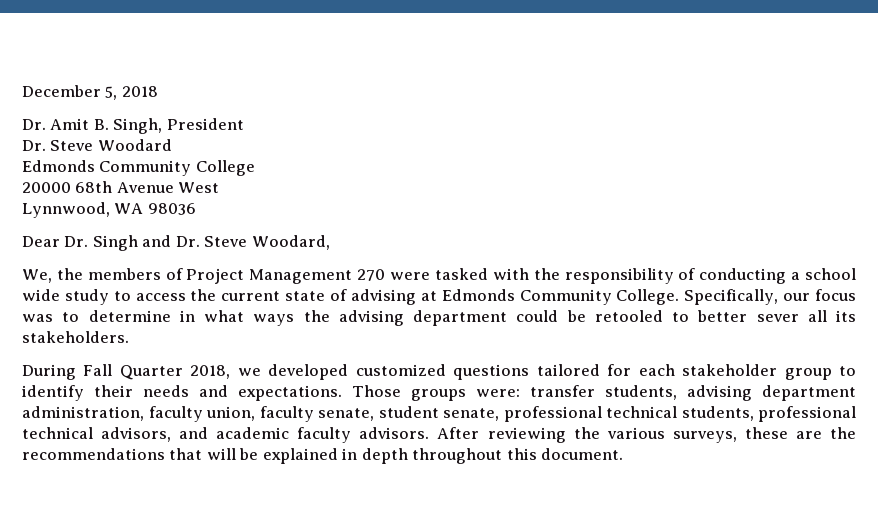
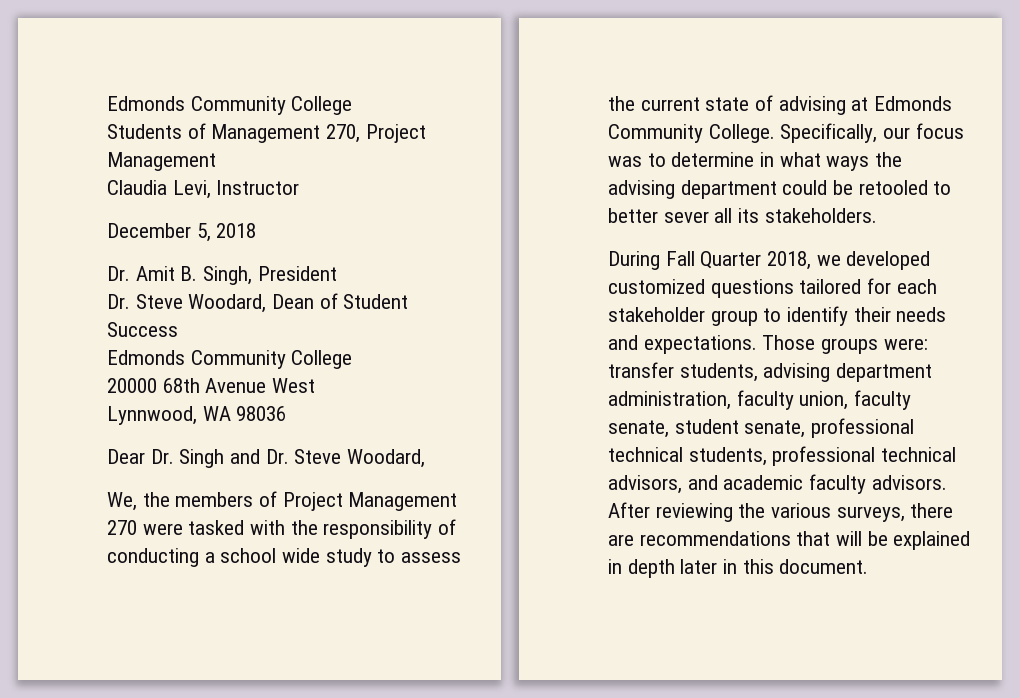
(22, 91) none -> [107,96,353,115] [107,123,426,143] [107,152,216,171] [107,180,300,199] Edmonds Community College // Students of Management 270, Project Management // Claudia Levi, Instructor //
[97,139,172,151] Woodard -> [188,293,409,313] [107,322,178,337] Woodard, Dean of Student Success
[135,293,186,301] access -> [401,552,462,563] assess
[744,427,857,439] these are the -> [910,503,954,518] [608,534,634,546] there are
[412,448,503,464] throughout -> [680,559,738,574] later in

